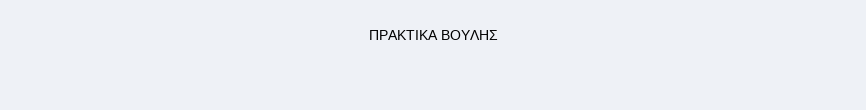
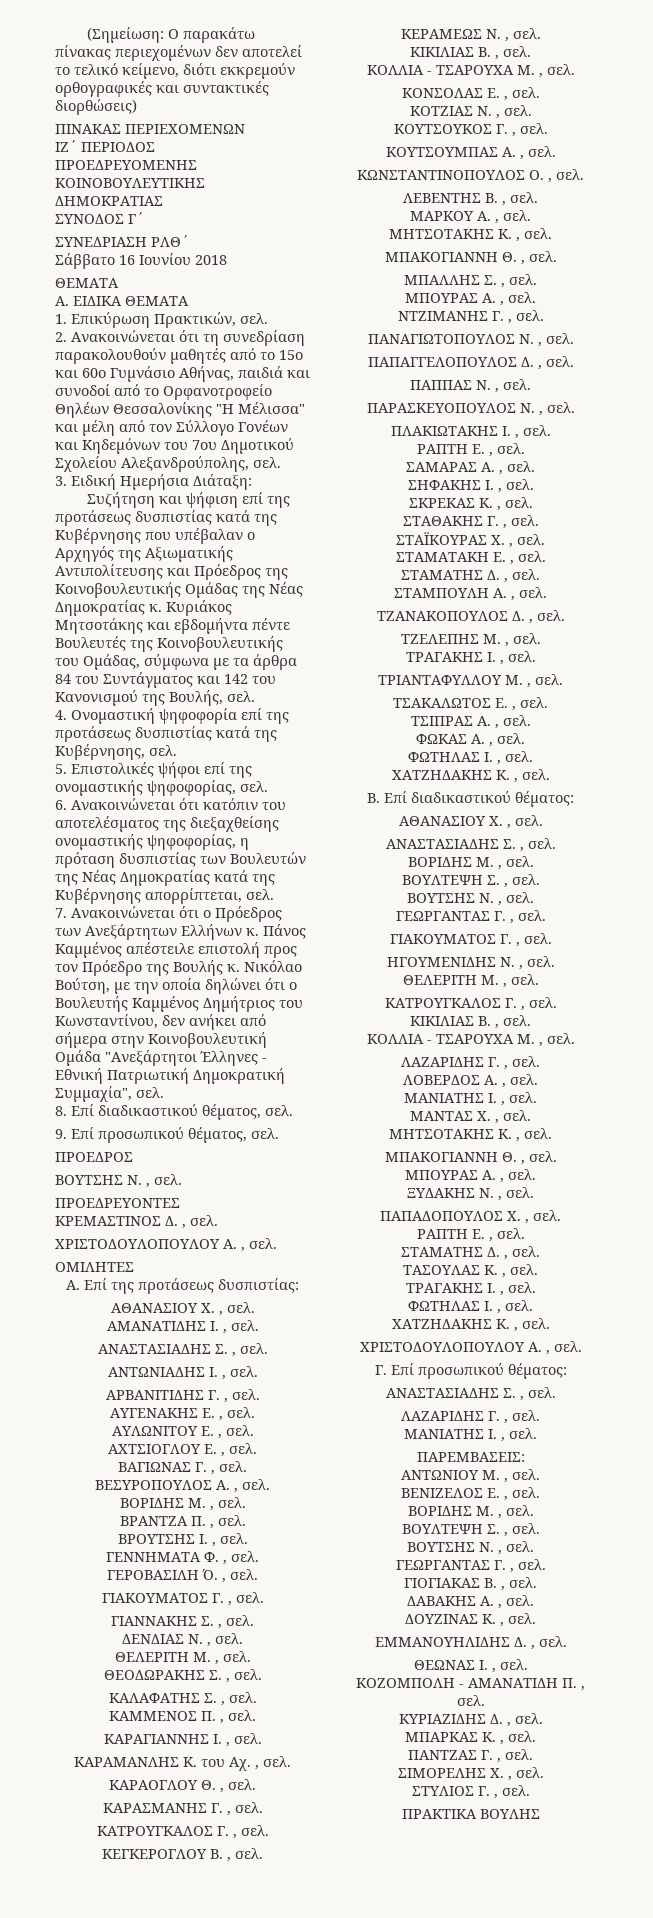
(368, 35) none -> [87,27,256,43] [55,45,302,61] [55,63,295,79] [55,81,269,97] [55,99,137,115] [55,124,245,134] [55,140,155,152] [55,160,197,170] [55,178,205,188] [55,196,163,206] [55,212,144,224] [55,235,189,247] [55,253,227,269] [55,278,119,288] [55,296,189,306] [55,312,268,328] [55,330,305,346] [55,348,303,364] [55,366,310,382] [55,384,272,400] [55,402,305,418] [55,420,288,436] [55,438,294,454] [55,456,281,472] [55,474,252,490] [87,492,291,508] [55,510,277,526] [55,528,255,544] [55,546,233,562] [55,564,288,580] [55,582,303,598] [55,600,232,616] [55,618,290,634] [55,636,283,652] [55,654,297,670] [55,672,276,688] [55,690,255,706] [55,708,289,724] [55,726,277,742] [55,744,177,760] [55,762,252,778] [55,780,268,796] [55,798,286,810] [55,816,279,832] [55,834,249,850] [55,852,306,868] [55,870,275,886] [55,888,274,904] [55,906,282,922] [55,924,306,940] [55,942,297,958] [55,960,302,976] [55,978,297,994] [55,996,303,1012] [55,1014,266,1030] [55,1032,267,1048] [55,1050,267,1066] [55,1068,285,1084] [55,1086,164,1102] [55,1104,293,1120] [55,1127,279,1143] [55,1152,133,1162] [55,1174,182,1188] [55,1198,180,1208] [55,1215,218,1229] [55,1238,277,1252] [55,1262,134,1272] [66,1278,299,1294] [110,1302,255,1316] [106,1320,259,1334] [97,1343,268,1357] [107,1366,258,1380] [105,1389,260,1403] [110,1407,255,1421] [111,1425,254,1439] [108,1443,257,1457] [118,1461,247,1475] [95,1479,270,1493] [119,1497,246,1511] [119,1515,246,1529] [117,1533,248,1547] [106,1551,259,1565] [107,1569,258,1583] [101,1592,264,1606] [111,1615,254,1629] [122,1633,243,1647] [114,1651,251,1665] [103,1669,262,1683] [108,1692,257,1706] [109,1710,256,1724] [103,1733,262,1747] [74,1756,291,1771] [109,1779,256,1793] [102,1802,263,1816] [96,1825,269,1839] [102,1848,263,1862] [400,28,541,42] [410,46,531,60] [366,64,575,78] [401,87,540,101] [409,105,532,119] [393,123,548,137] [385,146,556,160] [357,169,584,183] [403,192,538,206] [410,210,531,224] [389,228,552,242] [384,251,557,265] [404,274,537,288] [405,292,536,306] [397,310,544,324] [367,333,574,347] [367,356,574,370] [410,379,531,393] [366,402,575,416] [390,425,551,439] [416,443,525,457] [406,461,535,475] [407,479,534,493] [408,497,533,511] [402,515,539,529] [396,532,545,548] [395,551,546,565] [401,569,540,583] [394,587,547,601] [376,610,565,624] [400,633,541,647] [405,651,536,665] [378,674,563,688] [393,697,548,711] [410,715,531,729] [416,733,525,747] [408,751,533,765] [391,769,550,783] [367,791,574,807] [398,815,543,829] [385,838,556,852] [407,856,534,870] [401,874,540,888] [407,892,534,906] [395,910,546,924] [389,933,552,947] [386,956,555,970] [402,974,539,988] [384,997,557,1011] [410,1015,531,1029] [366,1033,575,1047] [401,1056,540,1070] [403,1074,538,1088] [404,1092,537,1106] [410,1110,531,1124] [389,1128,552,1142] [384,1151,557,1165] [405,1169,536,1183] [407,1187,534,1201] [380,1210,561,1224] [416,1228,525,1242] [401,1246,540,1260] [403,1264,538,1278] [405,1282,536,1296] [408,1300,533,1314] [391,1318,550,1332] [359,1341,582,1355] [374,1363,567,1379] [385,1387,556,1401] [401,1410,540,1424] [404,1428,537,1442] [416,1452,525,1462] [401,1469,540,1483] [401,1487,540,1501] [407,1505,534,1519] [401,1523,540,1537] [407,1541,534,1555] [395,1559,546,1573] [404,1577,537,1591] [407,1595,534,1609] [405,1613,536,1627] [374,1636,567,1650] [413,1659,528,1673] [356,1678,585,1691] [456,1695,485,1706] [398,1713,543,1727] [405,1731,536,1745] [408,1749,533,1763] [397,1767,544,1781] [411,1785,530,1799] (Σημείωση: Ο παρακάτω πίνακας περιεχομένων δεν αποτελεί το τελικό κείμενο, διότι εκκρεμούν ορθογραφικές και συντακτικές διορθώσεις) // ΠΙΝΑΚΑΣ ΠΕΡΙΕΧΟΜΕΝΩΝ // ΙΖ΄ ΠΕΡΙΟΔΟΣ // ΠΡΟΕΔΡΕΥΟΜΕΝΗΣ ΚΟΙΝΟΒΟΥΛΕΥΤΙΚΗΣ ΔΗΜΟΚΡΑΤΙΑΣ // ΣΥΝΟΔΟΣ Γ΄ // ΣΥΝΕΔΡΙΑΣΗ ΡΛΘ΄ // Σάββατο 16 Ιουνίου 2018 // ΘΕΜΑΤΑ // Α. ΕΙΔΙΚΑ ΘΕΜΑΤΑ // 1. Επικύρωση Πρακτικών, σελ. // 2. Ανακοινώνεται ότι τη συνεδρίαση παρακολουθούν μαθητές από το 15ο και 60ο Γυμνάσιο Αθήνας, παιδιά και συνοδοί από το Ορφανοτροφείο Θηλέων Θεσσαλονίκης "Η Μέλισσα" και μέλη από τον Σύλλογο Γονέων και Κηδεμόνων του 7ου Δημοτικού Σχολείου Αλεξανδρούπολης, σελ. // 3. Ειδική Ημερήσια Διάταξη: // Συζήτηση και ψήφιση επί της προτάσεως δυσπιστίας κατά της Κυβέρνησης που υπέβαλαν ο Αρχηγός της Αξιωματικής Αντιπολίτευσης και Πρόεδρος της Κοινοβουλευτικής Ομάδας της Νέας Δημοκρατίας κ. Κυριάκος Μητσοτάκης και εβδομήντα πέντε Βουλευτές της Κοινοβουλευτικής του Ομάδας, σύμφωνα με τα άρθρα 84 του Συντάγματος και 142 του Κανονισμού της Βουλής, σελ. // 4. Ονομαστική ψηφοφορία επί της προτάσεως δυσπιστίας κατά της Κυβέρνησης, σελ. // 5. Επιστολικές ψήφοι επί της ονομαστικής ψηφοφορίας, σελ. // 6. Ανακοινώνεται ότι κατόπιν του αποτελέσματος της διεξαχθείσης ονομαστικής ψηφοφορίας, η πρόταση δυσπιστίας των Βουλευτών της Νέας Δημοκρατίας κατά της Κυβέρνησης απορρίπτεται, σελ. // 7. Ανακοινώνεται ότι ο Πρόεδρος των Ανεξάρτητων Ελλήνων κ. Πάνος Καμμένος απέστειλε επιστολή προς τον Πρόεδρο της Βουλής κ. Νικόλαο Βούτση, με την οποία δηλώνει ότι ο Βουλευτής Καμμένος Δημήτριος του Κωνσταντίνου, δεν ανήκει από σήμερα στην Κοινοβουλευτική Ομάδα "Ανεξάρτητοι Έλληνες - Εθνική Πατριωτική Δημοκρατική Συμμαχία", σελ. // 8. Επί διαδικαστικού θέματος, σελ. // 9. Επί προσωπικού θέματος, σελ. // ΠΡΟΕΔΡΟΣ // ΒΟΥΤΣΗΣ Ν. , σελ. // ΠΡΟΕΔΡΕΥΟΝΤΕΣ // ΚΡΕΜΑΣΤΙΝΟΣ Δ. , σελ. // ΧΡΙΣΤΟΔΟΥΛΟΠΟΥΛΟΥ Α. , σελ. // ΟΜΙΛΗΤΕΣ // Α. Επί της προτάσεως δυσπιστίας: // ΑΘΑΝΑΣΙΟΥ Χ. , σελ. // ΑΜΑΝΑΤΙΔΗΣ Ι. , σελ. // ΑΝΑΣΤΑΣΙΑΔΗΣ Σ. , σελ. // ΑΝΤΩΝΙΑΔΗΣ Ι. , σελ. // ΑΡΒΑΝΙΤΙΔΗΣ Γ. , σελ. // ΑΥΓΕΝΑΚΗΣ Ε. , σελ. // ΑΥΛΩΝΙΤΟΥ Ε. , σελ. // ΑΧΤΣΙΟΓΛΟΥ Ε. , σελ. // ΒΑΓΙΩΝΑΣ Γ. , σελ. // ΒΕΣΥΡΟΠΟΥΛΟΣ Α. , σελ. // ΒΟΡΙΔΗΣ Μ. , σελ. // ΒΡΑΝΤΖΑ Π. , σελ. // ΒΡΟΥΤΣΗΣ Ι. , σελ. // ΓΕΝΝΗΜΑΤΑ Φ. , σελ. // ΓΕΡΟΒΑΣΙΛΗ Ό. , σελ. // ΓΙΑΚΟΥΜΑΤΟΣ Γ. , σελ. // ΓΙΑΝΝΑΚΗΣ Σ. , σελ. // ΔΕΝΔΙΑΣ Ν. , σελ. // ΘΕΛΕΡΙΤΗ Μ. , σελ. // ΘΕΟΔΩΡΑΚΗΣ Σ. , σελ. // ΚΑΛΑΦΑΤΗΣ Σ. , σελ. // ΚΑΜΜΕΝΟΣ Π. , σελ. // ΚΑΡΑΓΙΑΝΝΗΣ Ι. , σελ. // ΚΑΡΑΜΑΝΛΗΣ Κ. του Αχ. , σελ. // ΚΑΡΑΟΓΛΟΥ Θ. , σελ. // ΚΑΡΑΣΜΑΝΗΣ Γ. , σελ. // ΚΑΤΡΟΥΓΚΑΛΟΣ Γ. , σελ. // ΚΕΓΚΕΡΟΓΛΟΥ Β. , σελ. // ΚΕΡΑΜΕΩΣ Ν. , σελ. // ΚΙΚΙΛΙΑΣ Β. , σελ. // ΚΟΛΛΙΑ - ΤΣΑΡΟΥΧΑ Μ. , σελ. // ΚΟΝΣΟΛΑΣ Ε. , σελ. // ΚΟΤΖΙΑΣ Ν. , σελ. // ΚΟΥΤΣΟΥΚΟΣ Γ. , σελ. // ΚΟΥΤΣΟΥΜΠΑΣ Α. , σελ. // ΚΩΝΣΤΑΝΤΙΝΟΠΟΥΛΟΣ Ο. , σελ. // ΛΕΒΕΝΤΗΣ Β. , σελ. // ΜΑΡΚΟΥ Α. , σελ. // ΜΗΤΣΟΤΑΚΗΣ Κ. , σελ. // ΜΠΑΚΟΓΙΑΝΝΗ Θ. , σελ. // ΜΠΑΛΛΗΣ Σ. , σελ. // ΜΠΟΥΡΑΣ Α. , σελ. // ΝΤΖΙΜΑΝΗΣ Γ. , σελ. // ΠΑΝΑΓΙΩΤΟΠΟΥΛΟΣ Ν. , σελ. // ΠΑΠΑΓΓΕΛΟΠΟΥΛΟΣ Δ. , σελ. // ΠΑΠΠΑΣ Ν. , σελ. // ΠΑΡΑΣΚΕΥΟΠΟΥΛΟΣ Ν. , σελ. // ΠΛΑΚΙΩΤΑΚΗΣ Ι. , σελ. // ΡΑΠΤΗ Ε. , σελ. // ΣΑΜΑΡΑΣ Α. , σελ. // ΣΗΦΑΚΗΣ Ι. , σελ. // ΣΚΡΕΚΑΣ Κ. , σελ. // ΣΤΑΘΑΚΗΣ Γ. , σελ. // ΣΤΑΪΚΟΥΡΑΣ Χ. , σελ. // ΣΤΑΜΑΤΑΚΗ Ε. , σελ. // ΣΤΑΜΑΤΗΣ Δ. , σελ. // ΣΤΑΜΠΟΥΛΗ Α. , σελ. // ΤΖΑΝΑΚΟΠΟΥΛΟΣ Δ. , σελ. // ΤΖΕΛΕΠΗΣ Μ. , σελ. // ΤΡΑΓΑΚΗΣ Ι. , σελ. // ΤΡΙΑΝΤΑΦΥΛΛΟΥ Μ. , σελ. // ΤΣΑΚΑΛΩΤΟΣ Ε. , σελ. // ΤΣΙΠΡΑΣ Α. , σελ. // ΦΩΚΑΣ Α. , σελ. // ΦΩΤΗΛΑΣ Ι. , σελ. // ΧΑΤΖΗΔΑΚΗΣ Κ. , σελ. // Β. Επί διαδικαστικού θέματος: // ΑΘΑΝΑΣΙΟΥ Χ. , σελ. // ΑΝΑΣΤΑΣΙΑΔΗΣ Σ. , σελ. // ΒΟΡΙΔΗΣ Μ. , σελ. // ΒΟΥΛΤΕΨΗ Σ. , σελ. // ΒΟΥΤΣΗΣ Ν. , σελ. // ΓΕΩΡΓΑΝΤΑΣ Γ. , σελ. // ΓΙΑΚΟΥΜΑΤΟΣ Γ. , σελ. // ΗΓΟΥΜΕΝΙΔΗΣ Ν. , σελ. // ΘΕΛΕΡΙΤΗ Μ. , σελ. // ΚΑΤΡΟΥΓΚΑΛΟΣ Γ. , σελ. // ΚΙΚΙΛΙΑΣ Β. , σελ. // ΚΟΛΛΙΑ - ΤΣΑΡΟΥΧΑ Μ. , σελ. // ΛΑΖΑΡΙΔΗΣ Γ. , σελ. // ΛΟΒΕΡΔΟΣ Α. , σελ. // ΜΑΝΙΑΤΗΣ Ι. , σελ. // ΜΑΝΤΑΣ Χ. , σελ. // ΜΗΤΣΟΤΑΚΗΣ Κ. , σελ. // ΜΠΑΚΟΓΙΑΝΝΗ Θ. , σελ. // ΜΠΟΥΡΑΣ Α. , σελ. // ΞΥΔΑΚΗΣ Ν. , σελ. // ΠΑΠΑΔΟΠΟΥΛΟΣ Χ. , σελ. // ΡΑΠΤΗ Ε. , σελ. // ΣΤΑΜΑΤΗΣ Δ. , σελ. // ΤΑΣΟΥΛΑΣ Κ. , σελ. // ΤΡΑΓΑΚΗΣ Ι. , σελ. // ΦΩΤΗΛΑΣ Ι. , σελ. // ΧΑΤΖΗΔΑΚΗΣ Κ. , σελ. // ΧΡΙΣΤΟΔΟΥΛΟΠΟΥΛΟΥ Α. , σελ. // Γ. Επί προσωπικού θέματος: // ΑΝΑΣΤΑΣΙΑΔΗΣ Σ. , σελ. // ΛΑΖΑΡΙΔΗΣ Γ. , σελ. // ΜΑΝΙΑΤΗΣ Ι. , σελ. // ΠΑΡΕΜΒΑΣΕΙΣ: // ΑΝΤΩΝΙΟΥ Μ. , σελ. // ΒΕΝΙΖΕΛΟΣ Ε. , σελ. // ΒΟΡΙΔΗΣ Μ. , σελ. // ΒΟΥΛΤΕΨΗ Σ. , σελ. // ΒΟΥΤΣΗΣ Ν. , σελ. // ΓΕΩΡΓΑΝΤΑΣ Γ. , σελ. // ΓΙΟΓΙΑΚΑΣ Β. , σελ. // ΔΑΒΑΚΗΣ Α. , σελ. // ΔΟΥΖΙΝΑΣ Κ. , σελ. // ΕΜΜΑΝΟΥΗΛΙΔΗΣ Δ. , σελ. // ΘΕΩΝΑΣ Ι. , σελ. // ΚΟΖΟΜΠΟΛΗ - ΑΜΑΝΑΤΙΔΗ Π. , σελ. // ΚΥΡΙΑΖΙΔΗΣ Δ. , σελ. // ΜΠΑΡΚΑΣ Κ. , σελ. // ΠΑΝΤΖΑΣ Γ. , σελ. // ΣΙΜΟΡΕΛΗΣ Χ. , σελ. // ΣΤΥΛΙΟΣ Γ. , σελ. //

